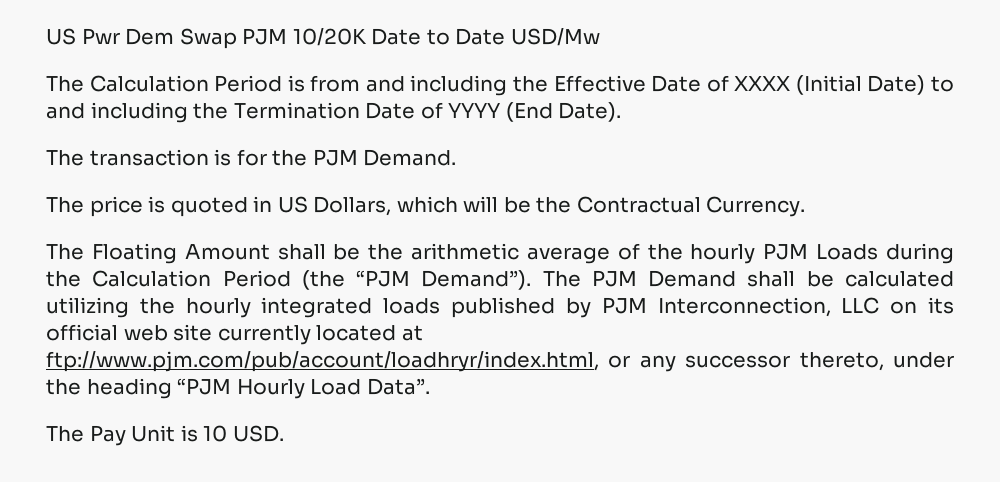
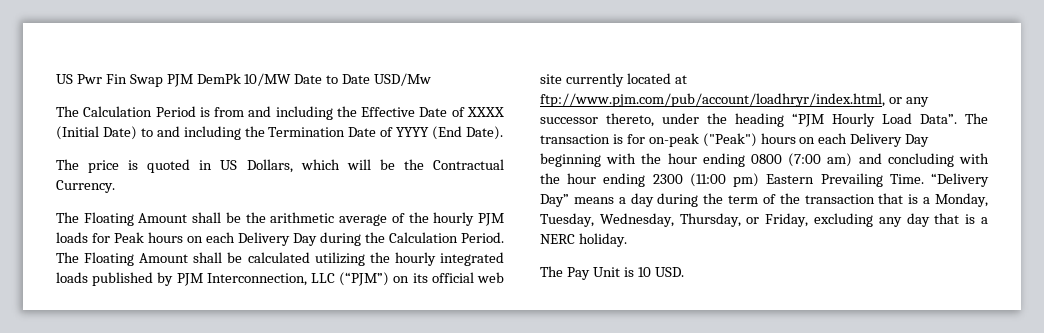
[125,28,175,45] Dem -> [105,74,127,84] Fin
[292,28,367,46] 10/20K -> [196,73,292,86] DemPk 10/MW
[46,149,457,166] // The transaction is for the PJM Demand. -> (504, 133) none
[816,243,954,264] [46,270,737,290] Loads during the Calculation Period (the “PJM Demand”). The PJM Demand -> [56,232,504,246] [56,252,189,266] loads for Peak hours on each Delivery Day during the Calculation Period. The Floating Amount
(880, 305) none -> [339,272,390,286] (“PJM”)
(430, 386) none -> [965,113,988,124] [540,133,930,147] [540,153,989,167] [540,173,989,187] [540,193,989,207] [540,213,989,227] [540,233,627,247] The transaction is for on-peak ("Peak") hours on each Delivery Day beginning with the hour ending 0800 (7:00 am) and concluding with the hour ending 2300 (11:00 pm) Eastern Prevailing Time. “Delivery Day” means a day during the term of the transaction that is a Monday, Tuesday, Wednesday, Thursday, or Friday, excluding any day that is a NERC holiday.

